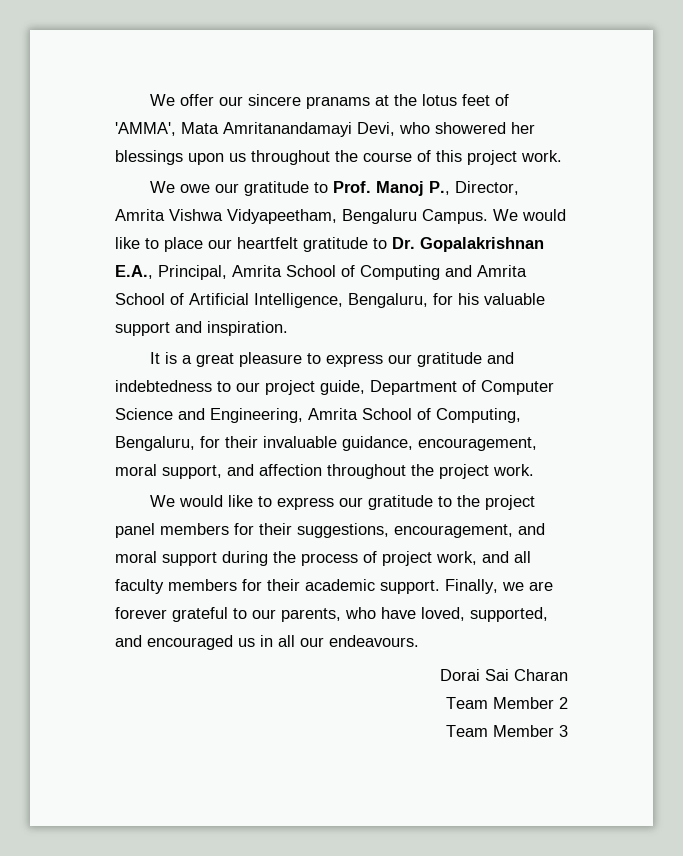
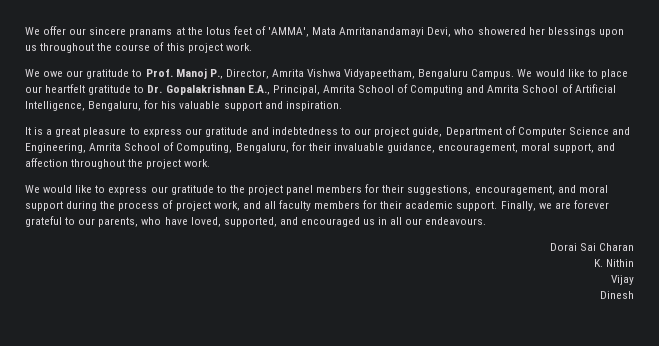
[446,697,568,709] [446,725,568,737] Team Member 2 // Team Member 3 -> [593,259,634,267] [611,275,634,285] [600,291,634,299] K. Nithin // Vijay // Dinesh

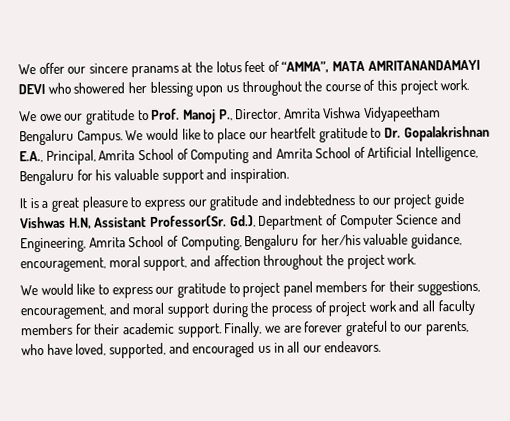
[268,27,452,37] 'AMMA', Mata Amritanandamayi Devi, -> [281,59,480,74] [18,83,45,95] “AMMA”, MATA AMRITANANDAMAYI DEVI
[547,27,596,37] blessings -> [149,81,193,97] blessing
[344,69,416,79] Vidyapeetham, -> [364,106,442,122] Vidyapeetham
[88,101,142,111] Bengaluru, -> [19,169,74,186] Bengaluru
[412,127,443,137] guide, -> [434,193,465,209] [20,214,256,230] guide Vishwas H.N, Assistant Professor(Sr. Gd.),
[235,142,384,153] Bengaluru, for their invaluable -> [244,233,409,251] Bengaluru for her/his valuable
[229,185,245,193] the -> (240, 288) none
[213,201,240,211] work, -> [368,300,397,312] work
[425,217,487,225] [549,243,634,251] [593,259,634,267] [611,275,634,285] [600,291,634,299] endeavours. // Dorai Sai Charan // K. Nithin // Vijay // Dinesh -> [324,340,382,353] endeavors.

